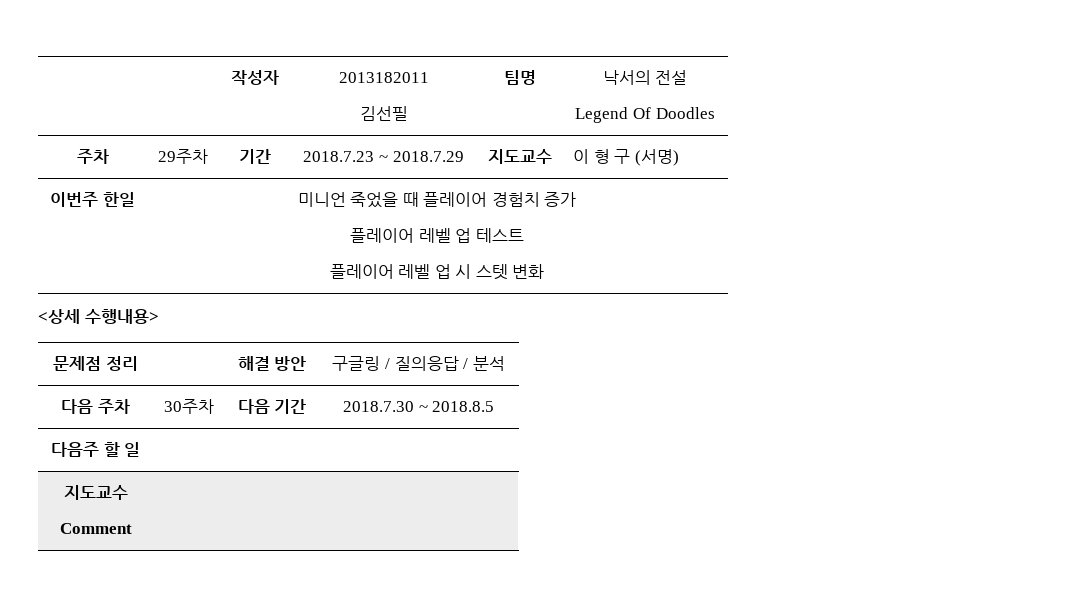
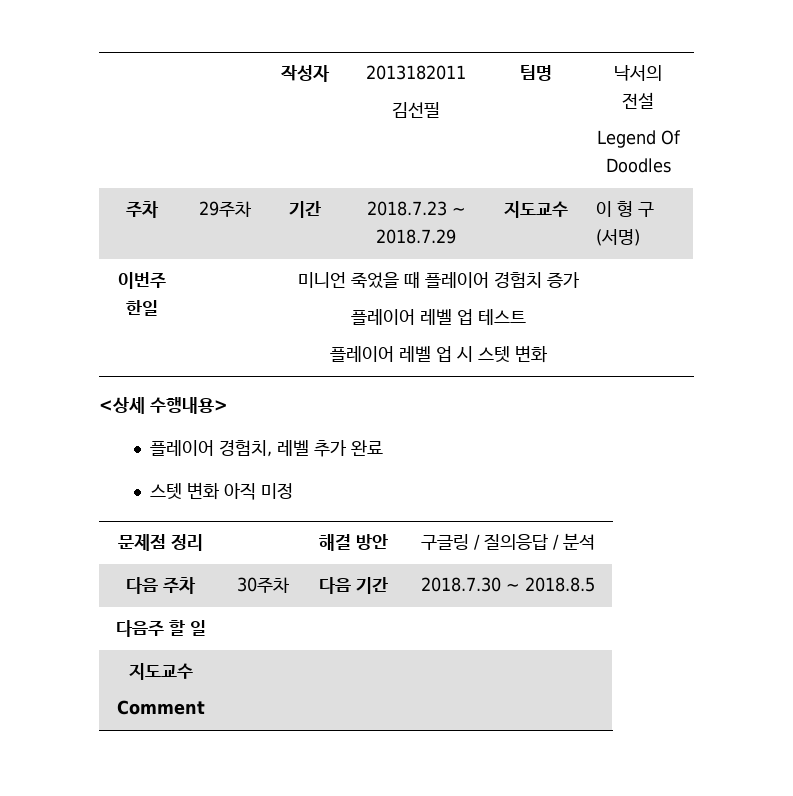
(159, 316) none -> [150,440,384,457] [150,482,294,500] // 플레이어 경험치, 레벨 추가 완료 // 스텟 변화 아직 미정

